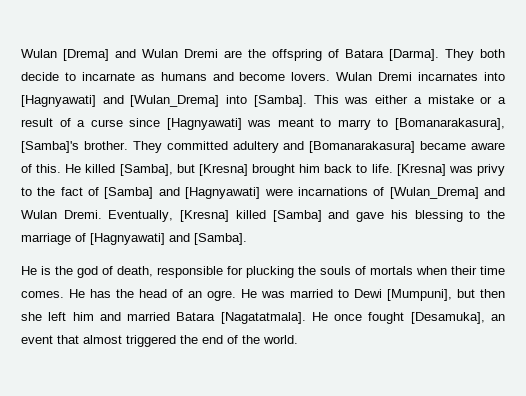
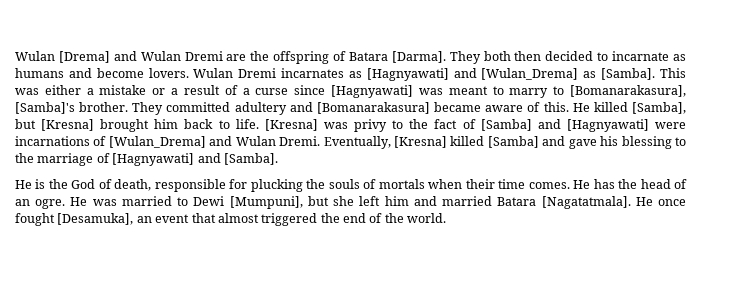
[21,72,59,81] decide -> [514,51,594,61] then decided
[484,72,506,81] into -> [348,71,362,78] as
[226,95,248,104] into -> [583,71,597,78] as
[77,266,98,278] god -> [71,179,96,189] God
[480,289,505,298] then -> (329, 201) none

